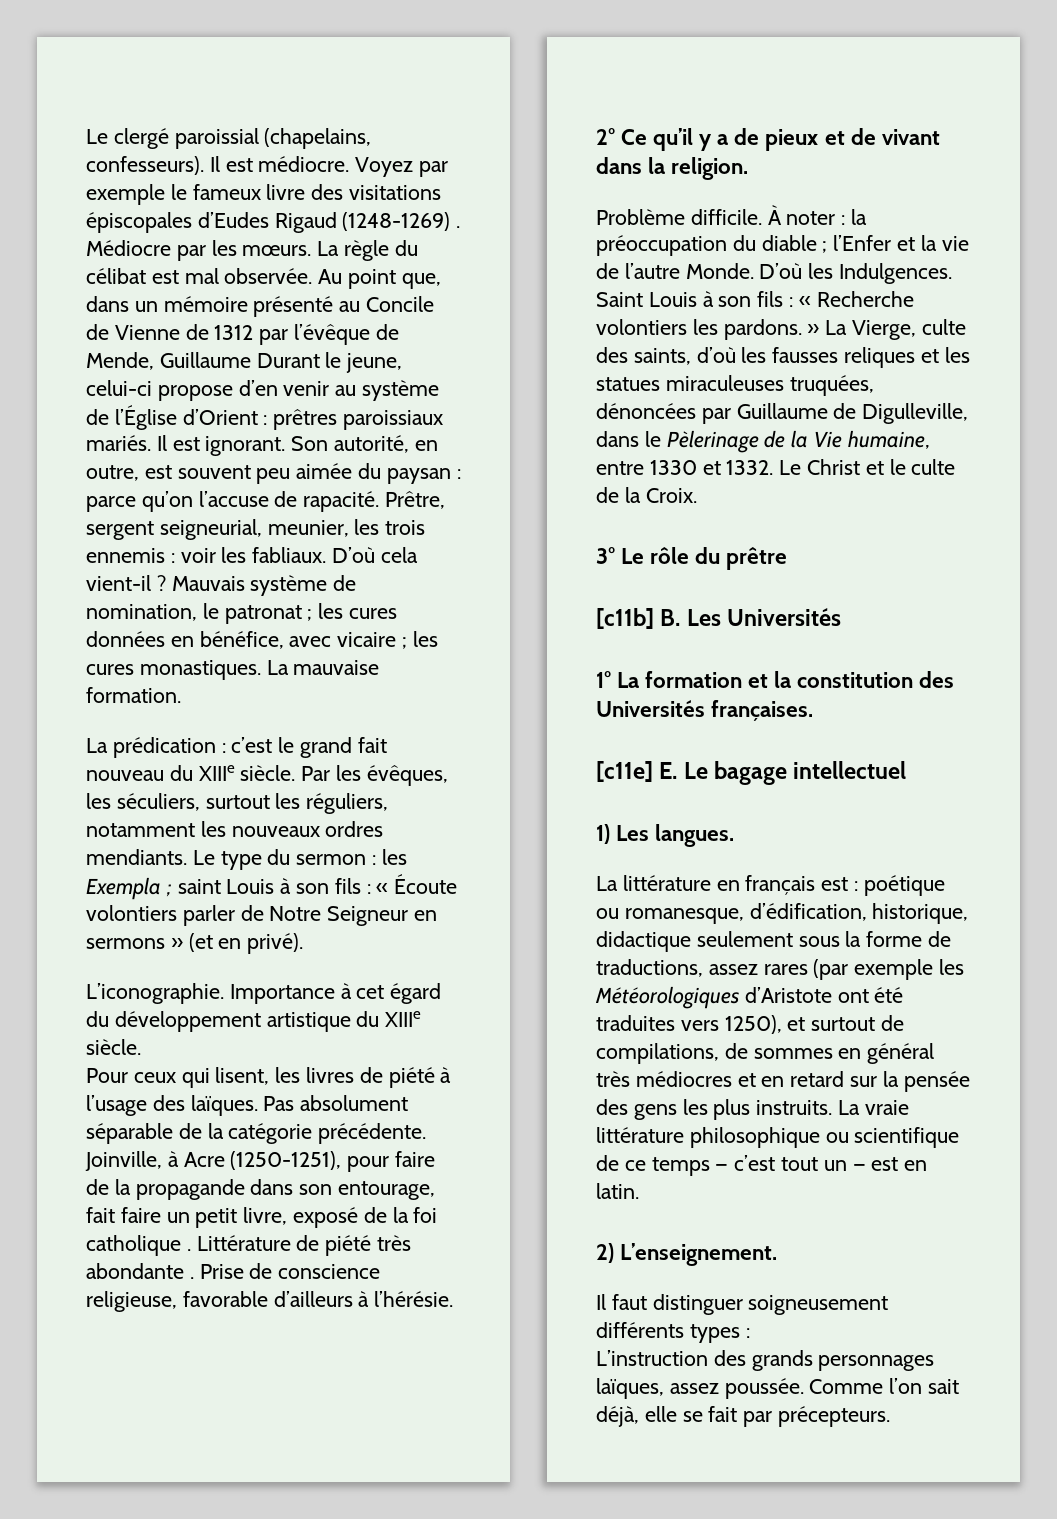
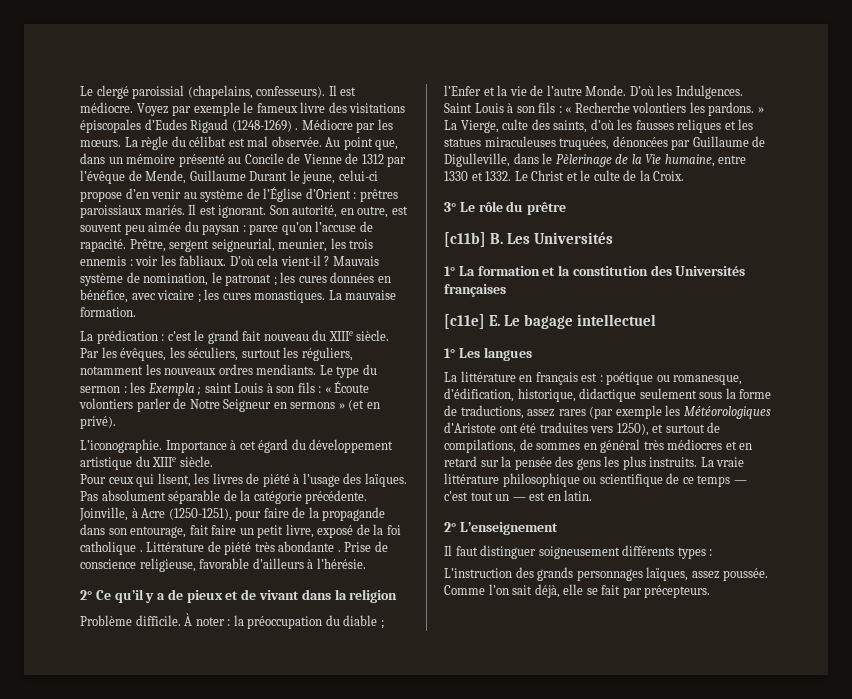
[671,157,749,180] religion. -> [349,589,398,603] religion
[711,700,814,721] françaises. -> [444,284,506,297] françaises
[596,824,735,847] 1) Les langues. -> [444,347,532,361] 1° Les langues
[596,1243,778,1266] 2) L’enseignement. -> [444,522,558,535] 2° L’enseignement

